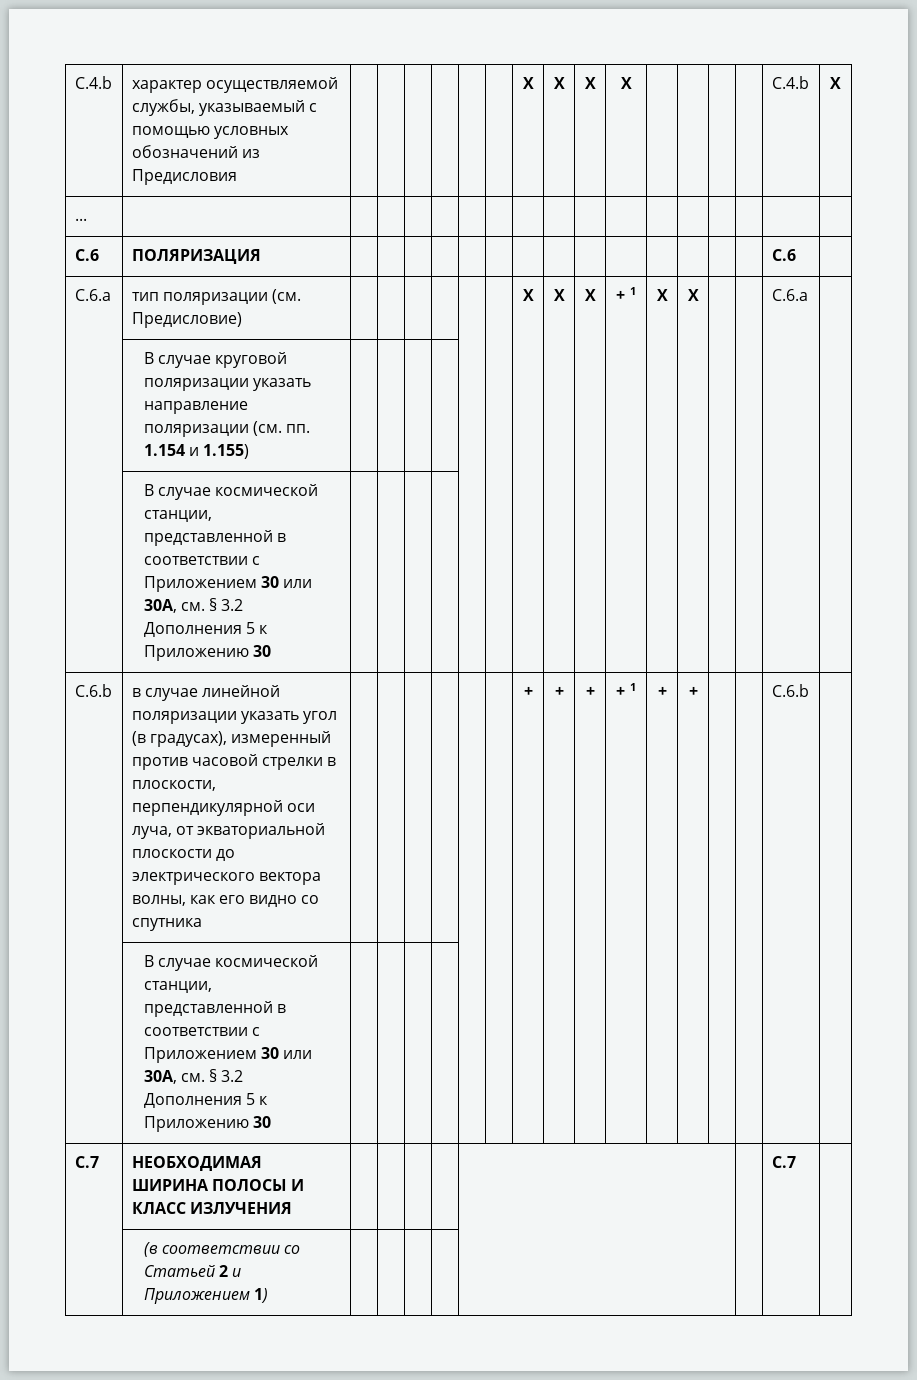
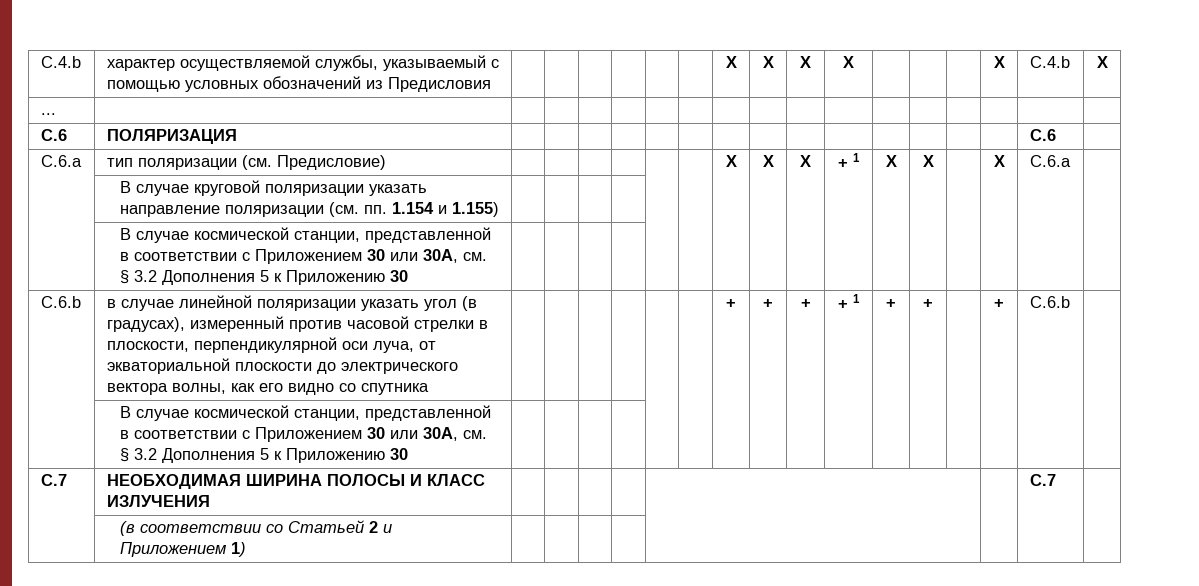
(632, 83) none -> [993,56,1005,68] Х
(699, 295) none -> [993,155,1005,167] Х
(698, 691) none -> [994,299,1004,308] +

